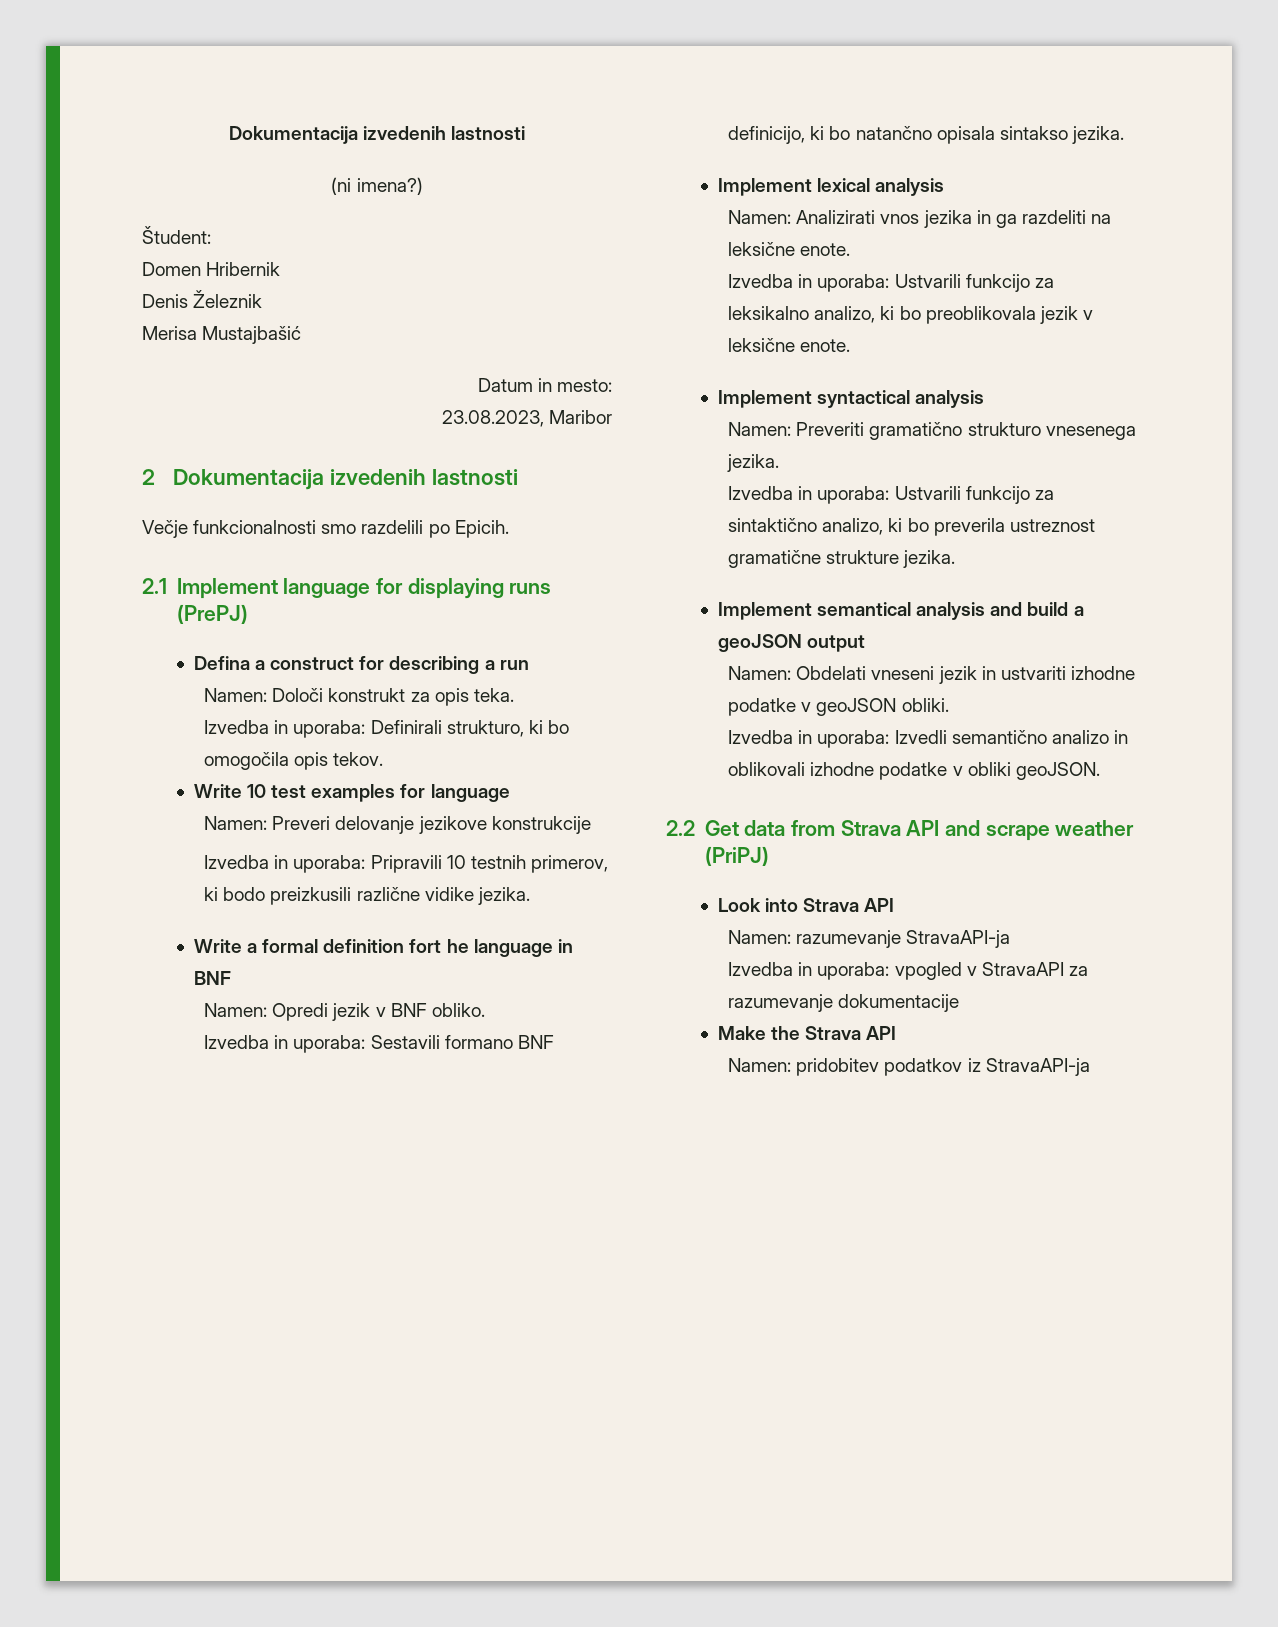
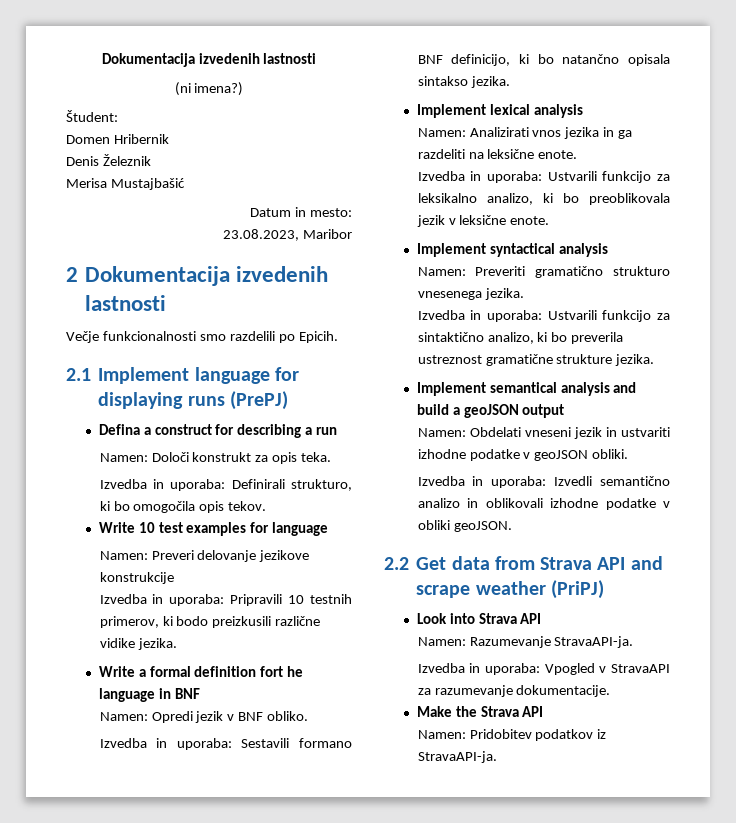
[796,930,1011,948] [728,962,962,980] razumevanje StravaAPI-ja // Izvedba in uporaba: vpogled -> [469,636,634,648] [417,663,595,675] Razumevanje StravaAPI-ja. // Izvedba in uporaba: Vpogled
[838,994,960,1012] dokumentacije -> [516,685,611,697] dokumentacije.
[796,1058,880,1076] pridobitev -> [469,729,532,739] Pridobitev
[985,1058,1090,1076] StravaAPI-ja -> [417,751,497,763] StravaAPI-ja.

